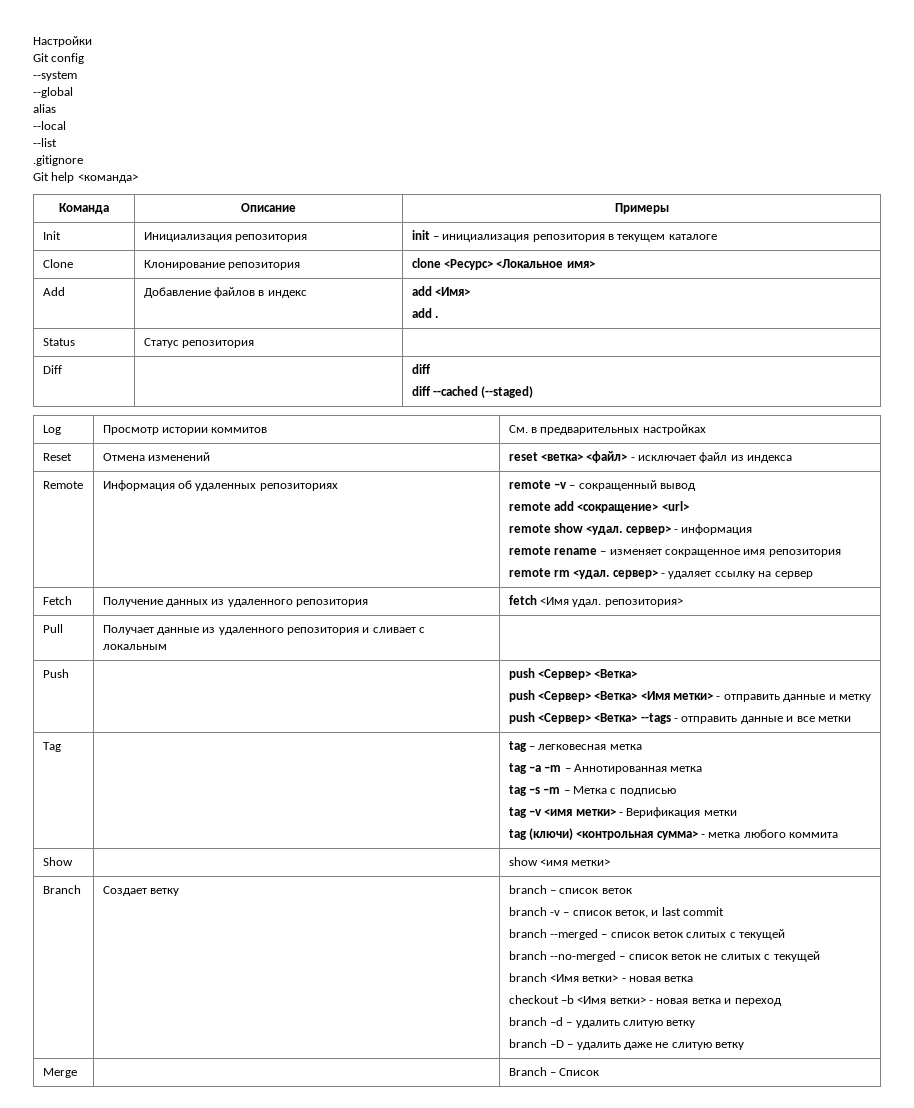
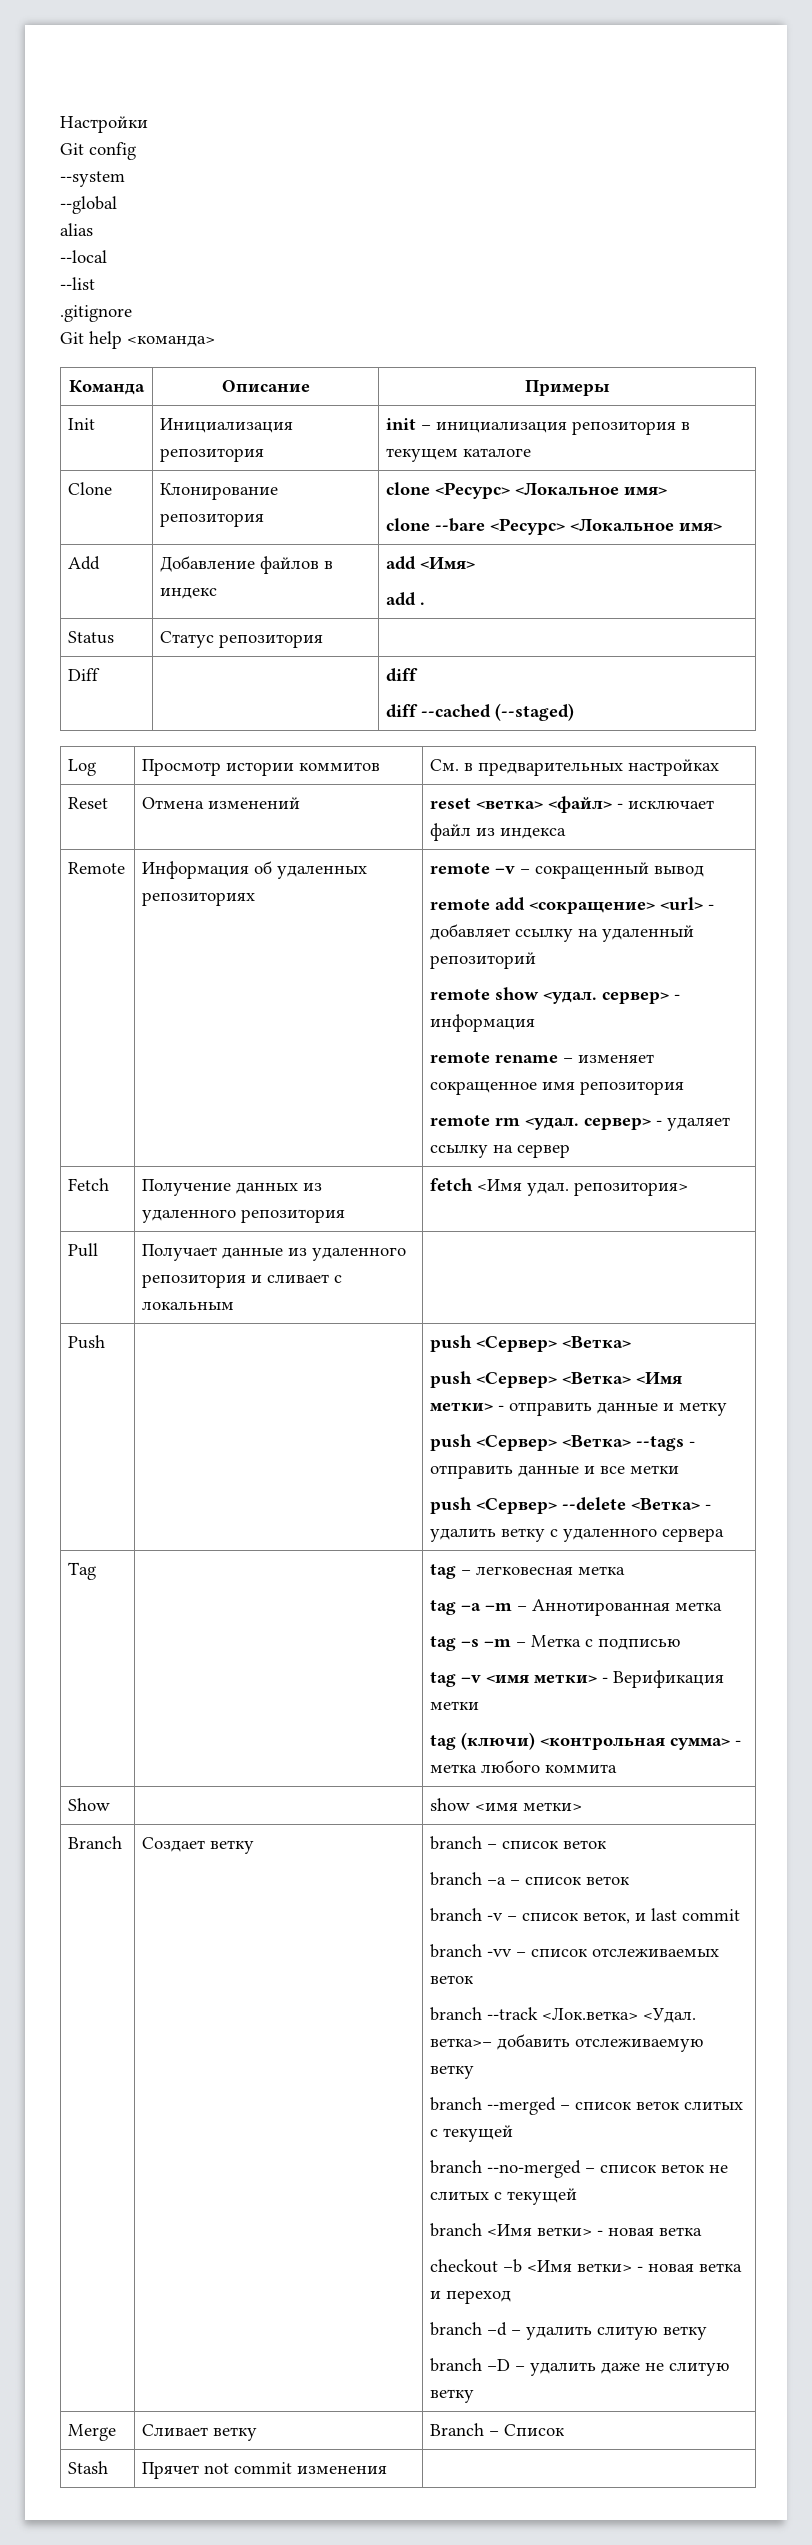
(595, 264) none -> [386,518,723,535] // clone --bare <Ресурс> <Локальное имя>
(689, 506) none -> [708,904,715,910] [430,924,695,942] [430,952,537,969] - добавляет ссылку на удаленный репозиторий
(851, 719) none -> [430,1497,712,1514] [430,1528,725,1542] // push <Сервер> --delete <Ветка> - удалить ветку с удаленного сервера
(632, 891) none -> [430,1872,631,1886] // branch –a – список веток
(725, 911) none -> [430,1944,720,1958] [430,1975,475,1984] [430,2007,697,2023] [430,2034,705,2052] [430,2065,475,2079] // branch -vv – список отслеживаемых веток // branch --track <Лок.ветка> <Удал. ветка>– добавить отслеживаемую ветку
(77, 1073) none -> [142,2424,258,2441] Сливает ветку
(600, 1072) none -> [68,2461,109,2474] [142,2462,388,2479] // Stash | Прячет not commit изменения |

